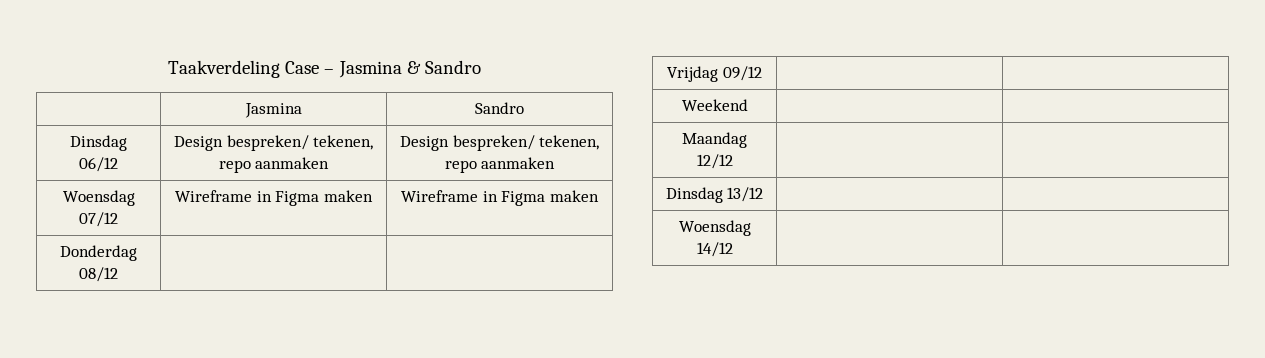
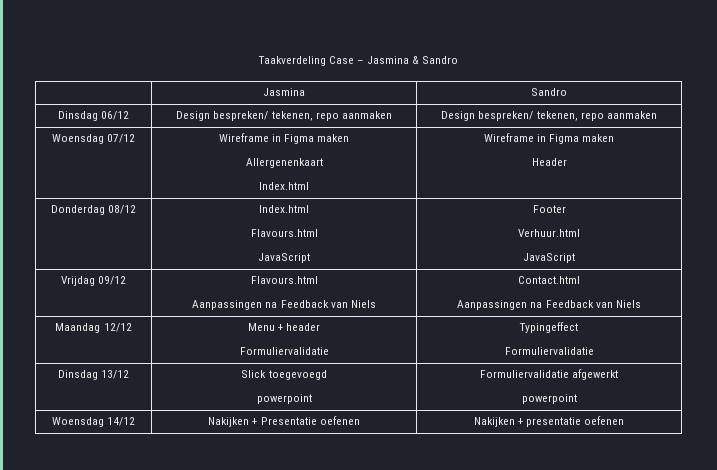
[401,190,599,206] | Wireframe in Figma maken -> [245,158,323,168] [259,182,309,190] [483,133,615,144] [531,158,567,166] // Allergenenkaart // Index.html | Wireframe in Figma maken // Header
[667,66,762,82] [681,99,748,111] [682,132,747,148] [696,154,733,169] [665,187,764,203] [678,220,751,236] [696,242,733,257] | // Vrijdag 09/12 | | // Weekend | | // Maandag 12/12 | | // Dinsdag 13/12 | | // Woensdag 14/12 | | -> [259,205,309,213] [250,229,318,237] [258,253,310,263] [532,205,566,213] [518,229,580,237] [523,253,575,263] [60,276,127,286] [250,276,318,284] [192,300,376,310] [518,276,580,284] [457,300,641,310] [55,323,132,333] [247,323,321,331] [239,347,329,355] [519,322,578,333] [504,347,594,355] [57,370,130,380] [241,370,327,380] [256,394,312,404] [479,369,619,380] [521,394,577,404] [51,417,136,427] [208,416,360,427] [473,416,625,427] Index.html // Flavours.html // JavaScript | Footer // Verhuur.html // JavaScript // Vrijdag 09/12 | Flavours.html // Aanpassingen na Feedback van Niels | Contact.html // Aanpassingen na Feedback van Niels // Maandag 12/12 | Menu + header // Formuliervalidatie | Typingeffect // Formuliervalidatie // Dinsdag 13/12 | Slick toegevoegd // powerpoint | Formuliervalidatie afgewerkt // powerpoint // Woensdag 14/12 | Nakijken + Presentatie oefenen | Nakijken + presentatie oefenen

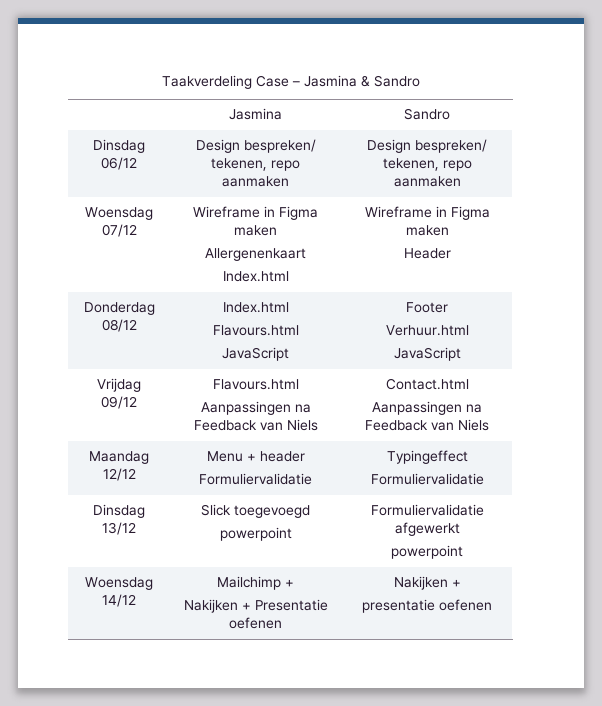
(136, 421) none -> [217,576,294,590] Mailchimp + //
(523, 421) none -> (461, 583) //

